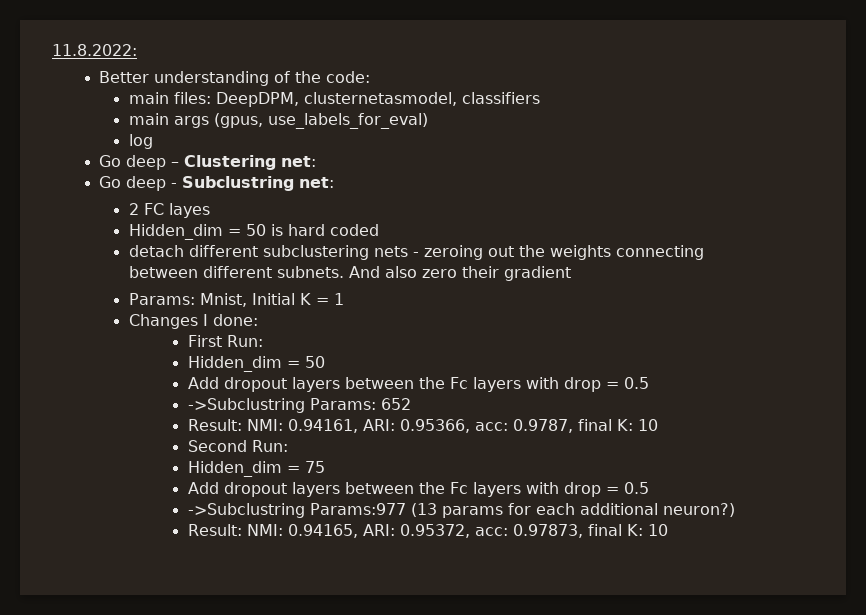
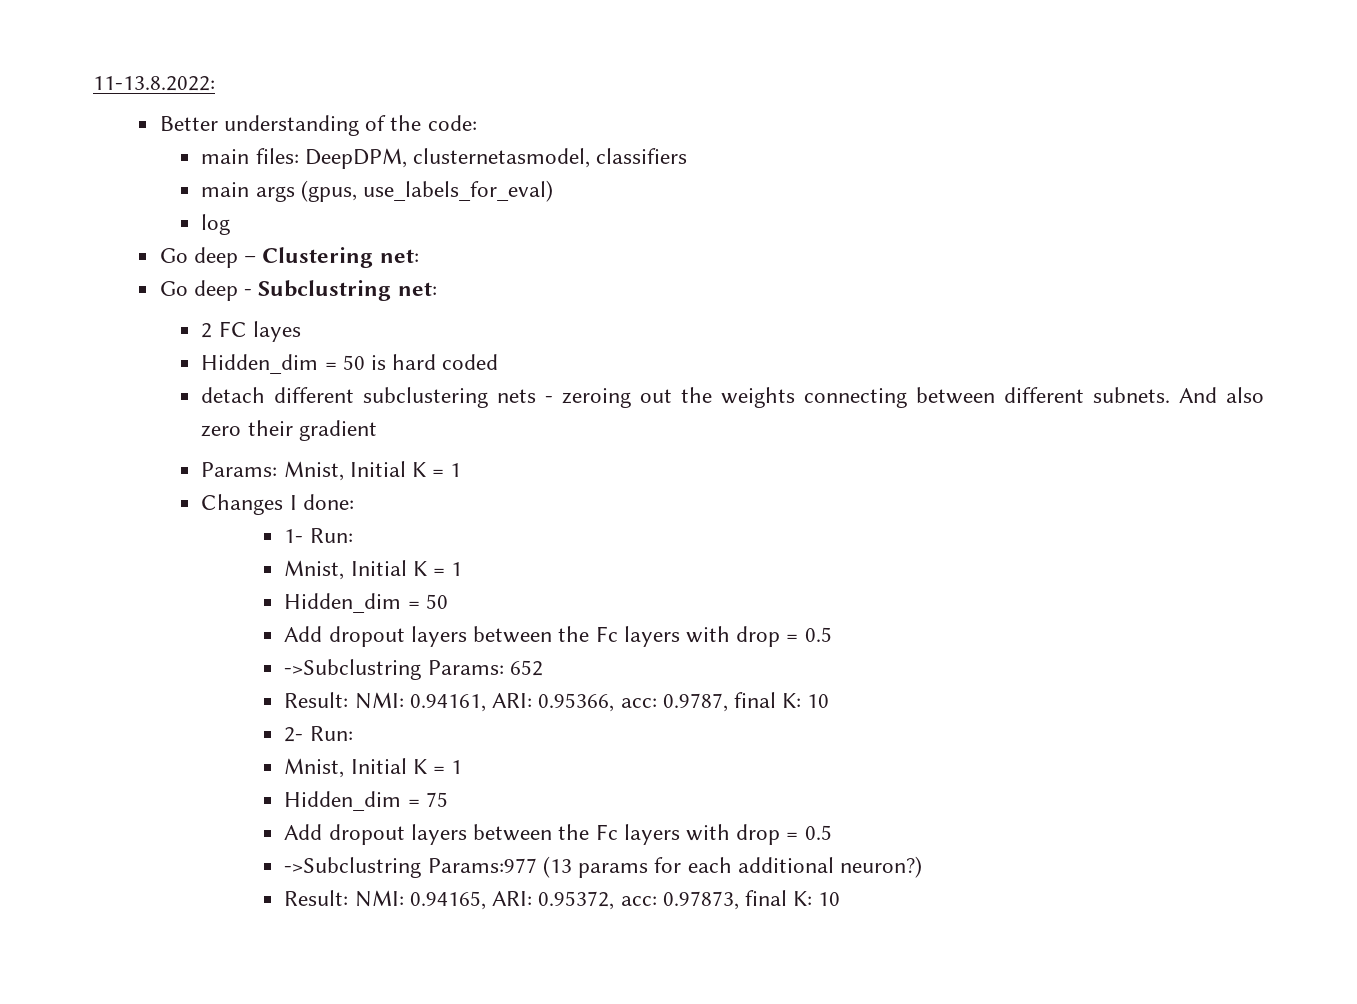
[52,44,137,56] 11.8.2022: -> [93,76,215,91] 11-13.8.2022:
[187,335,263,347] First Run: -> [284,528,353,543] [284,560,463,580] 1- Run: // Mnist, Initial K = 1
[187,440,288,452] Second Run: -> [284,726,353,742] [284,758,463,778] 2- Run: // Mnist, Initial K = 1

